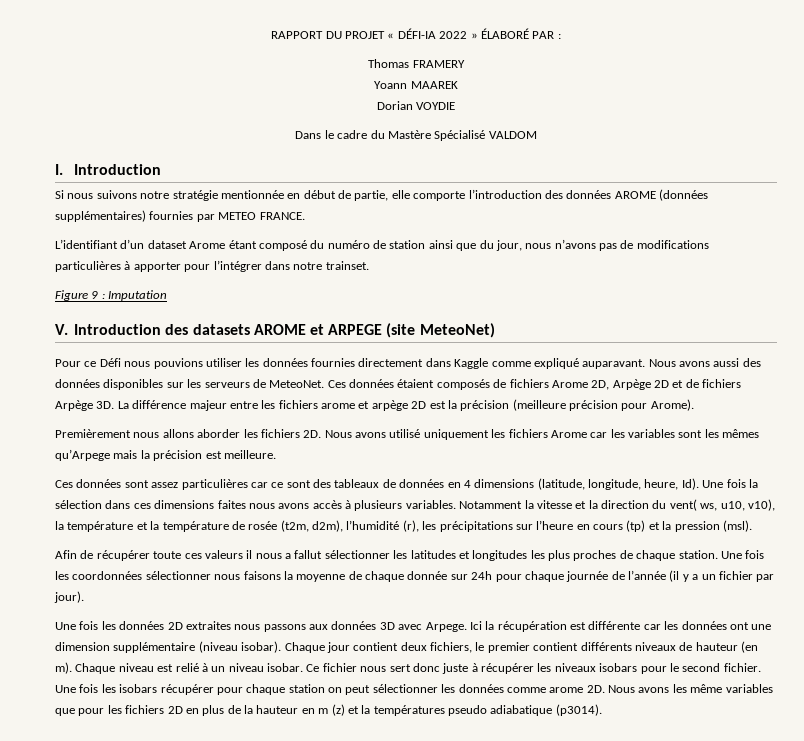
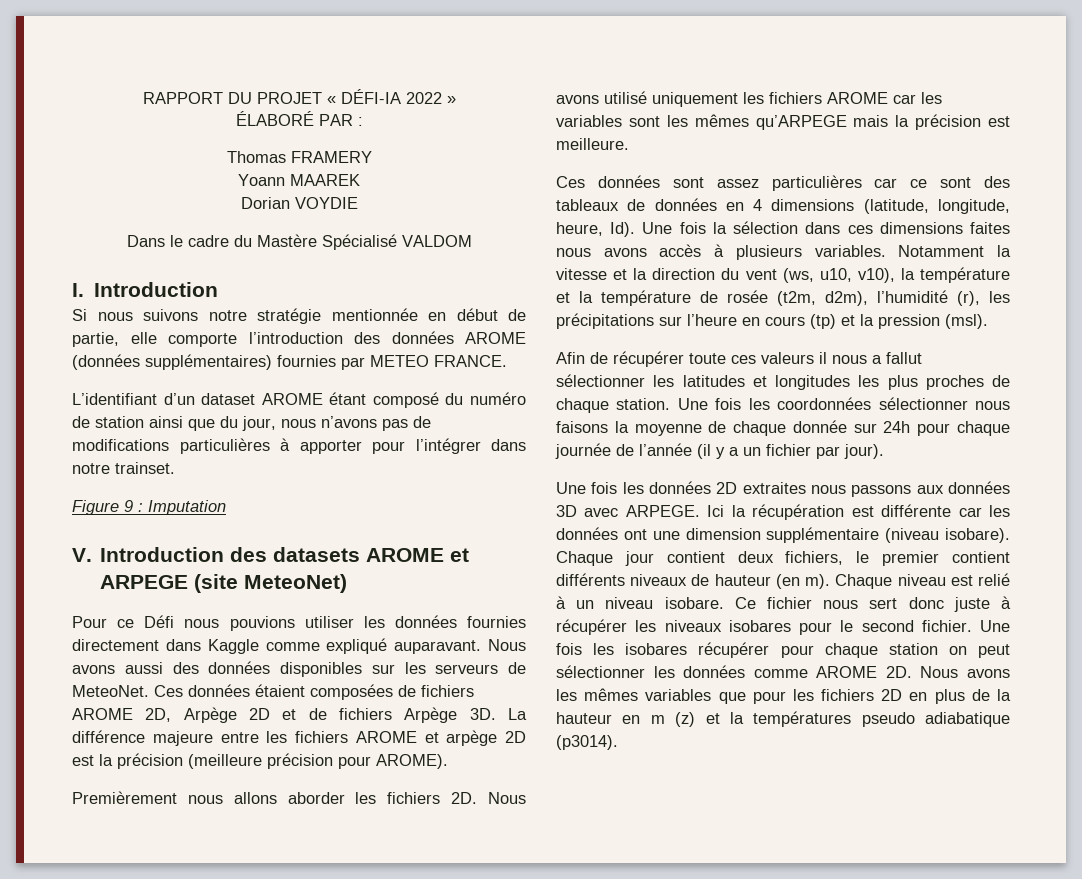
(478, 36) none -> (456, 100) //
[189,241,226,249] Arome -> [261,393,323,405] AROME
[436,379,588,390] composés de fichiers Arome -> [310,684,474,700] [72,708,133,720] composées de fichiers AROME
[189,400,227,411] majeur -> [152,731,213,746] majeure
[321,403,355,409] arome -> [355,731,417,743] AROME
[650,399,694,411] Arome). -> [376,754,448,769] AROME).
[550,430,587,438] Arome -> [827,92,888,104] AROME
[55,449,110,461] qu’Arpege -> [755,115,847,130] qu’ARPEGE
[669,499,718,511] vent( ws, -> [745,268,814,283] vent (ws,
[425,622,467,632] Arpege. -> [625,505,700,517] ARPEGE.
[241,641,282,653] isobar). -> [945,528,1010,543] isobare).
[267,663,303,672] isobar. -> [664,597,724,609] isobare.
[599,663,638,672] isobars -> [728,620,791,632] isobares
[119,684,158,693] isobars -> [625,643,688,655] isobares
[549,687,584,693] arome -> [816,666,878,678] AROME
[690,684,723,693] même -> [584,688,639,701] mêmes

